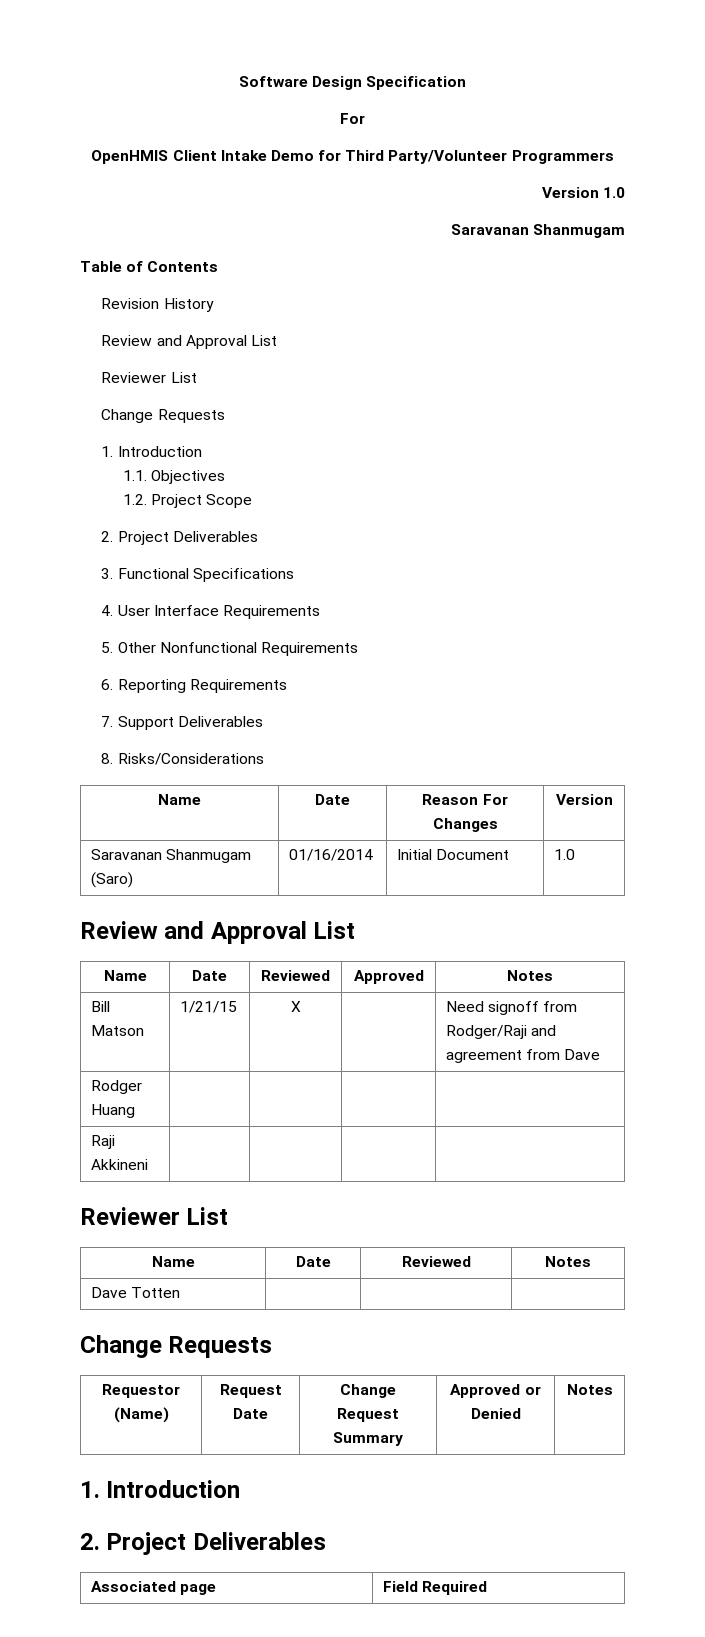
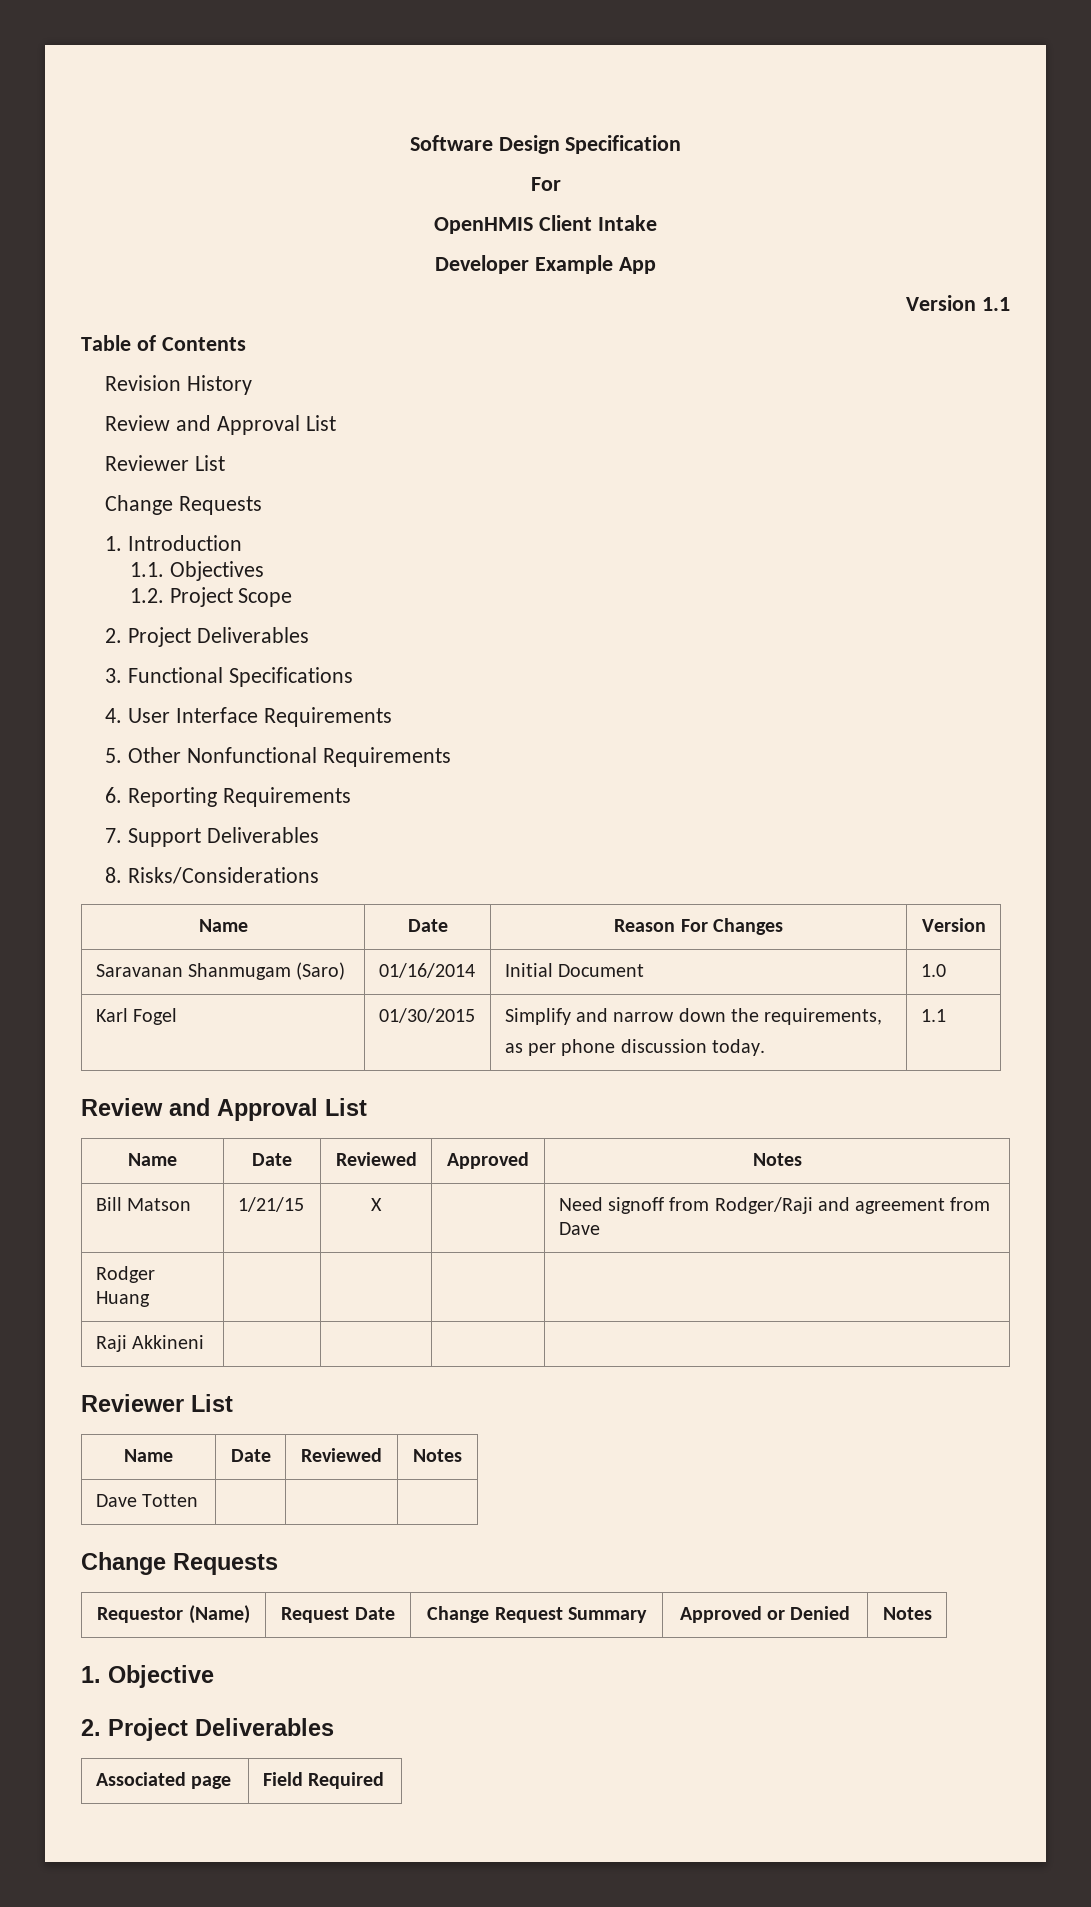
[270,150,614,164] [541,187,625,198] [450,224,625,238] Demo for Third Party/Volunteer Programmers // Version 1.0 // Saravanan Shanmugam -> [435,255,656,274] [906,295,1010,311] // Developer Example App // Version 1.1
(576, 854) none -> [95,1008,178,1025] [378,1008,475,1023] [504,1008,883,1025] [504,1039,765,1056] [920,1009,946,1022] // Karl Fogel | 01/30/2015 | Simplify and narrow down the requirements, // as per phone discussion today. | 1.1
[106,1480,241,1498] Introduction -> [108,1665,214,1688] Objective

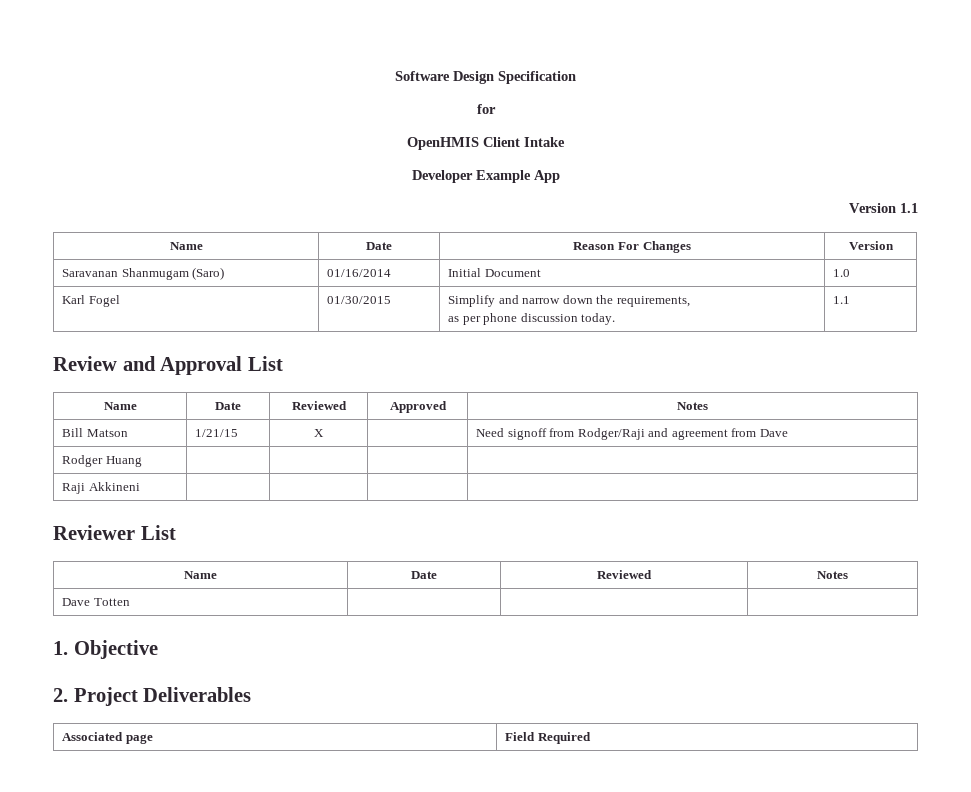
[530,177,561,191] For -> [476,104,496,114] for
[81,335,246,351] [105,375,253,395] [105,415,336,435] [105,455,226,471] [105,495,263,515] [105,535,243,551] [129,561,264,581] [129,587,293,607] [105,627,309,647] [105,667,353,687] [105,707,392,727] [105,747,451,767] [105,787,351,807] [105,827,319,847] [105,867,320,884] // Table of Contents // Revision History // Review and Approval List // Reviewer List // Change Requests // 1. Introduction // 1.1. Objectives // 1.2. Project Scope // 2. Project Deliverables // 3. Functional Specifications // 4. User Interface Requirements // 5. Other Nonfunctional Requirements // 6. Reporting Requirements // 7. Support Deliverables // 8. Risks/Considerations -> (918, 208) none
[81,1552,278,1575] [97,1605,250,1624] [281,1607,395,1623] [427,1606,647,1623] [679,1606,851,1623] [882,1607,932,1620] // Change Requests // Requestor (Name) | Request Date | Change Request Summary | Approved or Denied | Notes -> (130, 602) none

